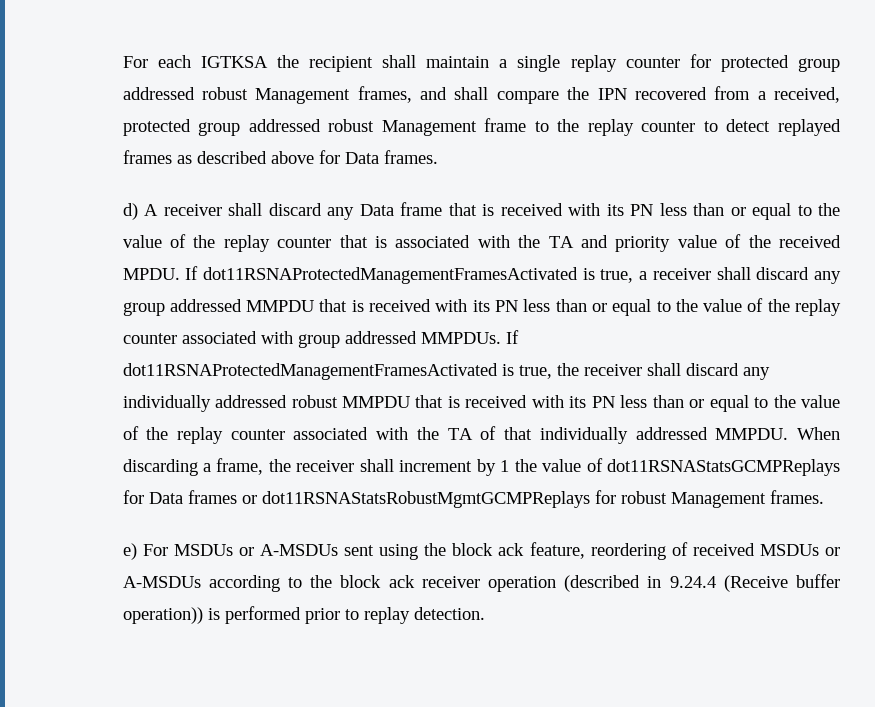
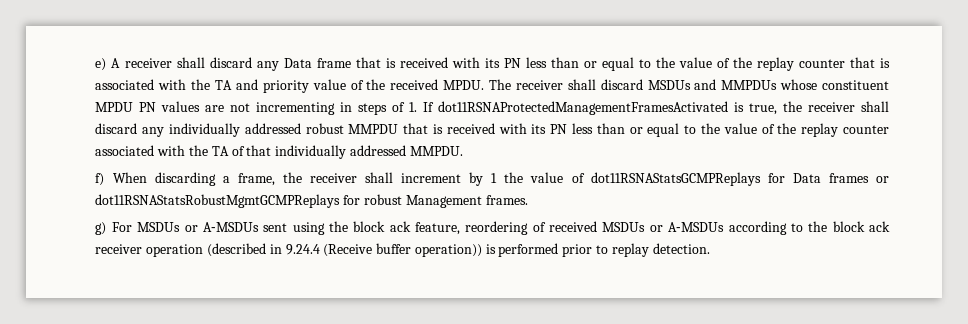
[122,54,841,72] [122,86,840,104] [122,118,841,136] [122,150,438,164] [122,203,138,220] For each IGTKSA the recipient shall maintain a single replay counter for protected group addressed robust Management frames, and shall compare the IPN recovered from a received, protected group addressed robust Management frame to the replay counter to detect replayed frames as described above for Data frames. // d) -> [95,58,107,71] e)
[185,266,842,284] [122,298,842,316] [122,331,501,348] If dot11RSNAProtectedManagementFramesActivated is true, a receiver shall discard any group addressed MMPDU that is received with its PN less than or equal to the value of the replay counter associated with group addressed MMPDUs. -> [489,79,889,90] [95,101,418,115] The receiver shall discard MSDUs and MMPDUs whose constituent MPDU PN values are not incrementing in steps of 1.
(789, 434) none -> [95,173,105,186] // f)
[122,543,137,560] e) -> [95,222,107,235] g)

